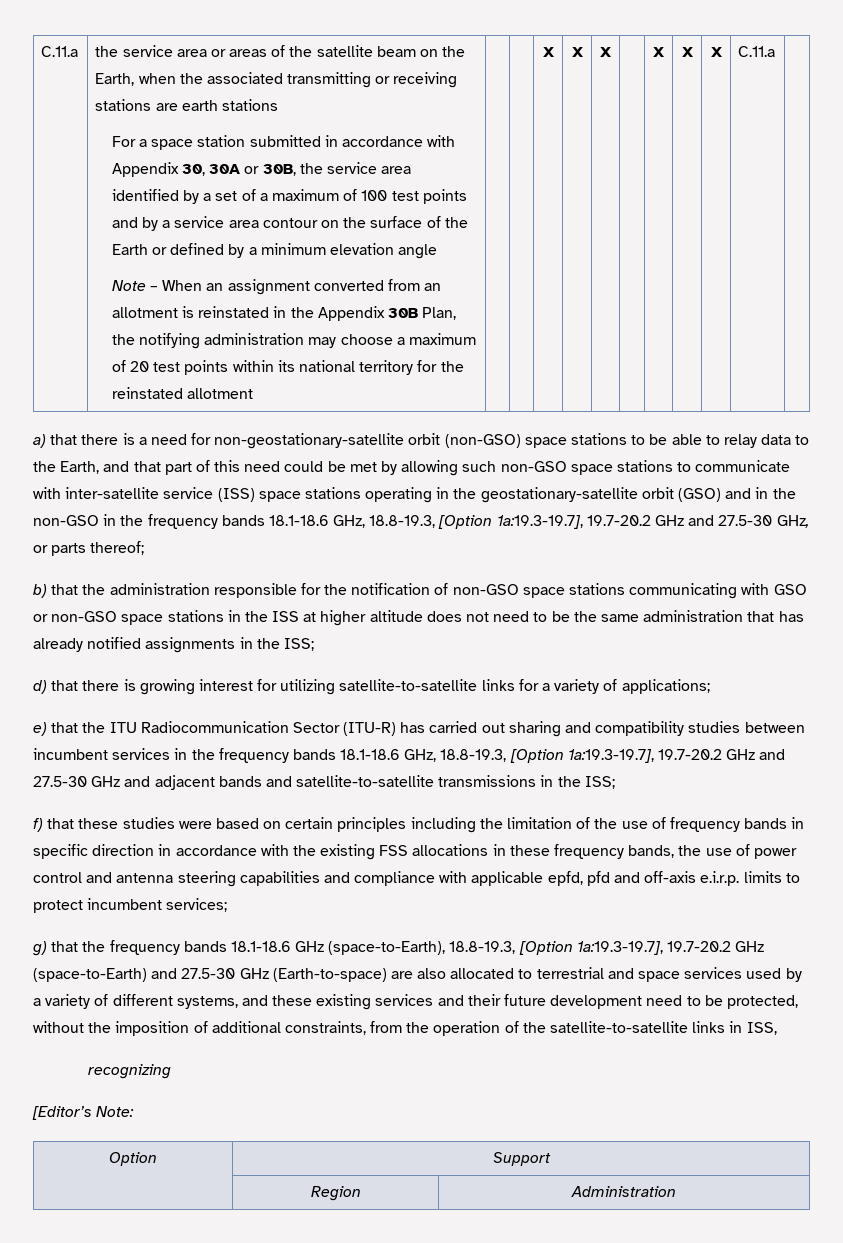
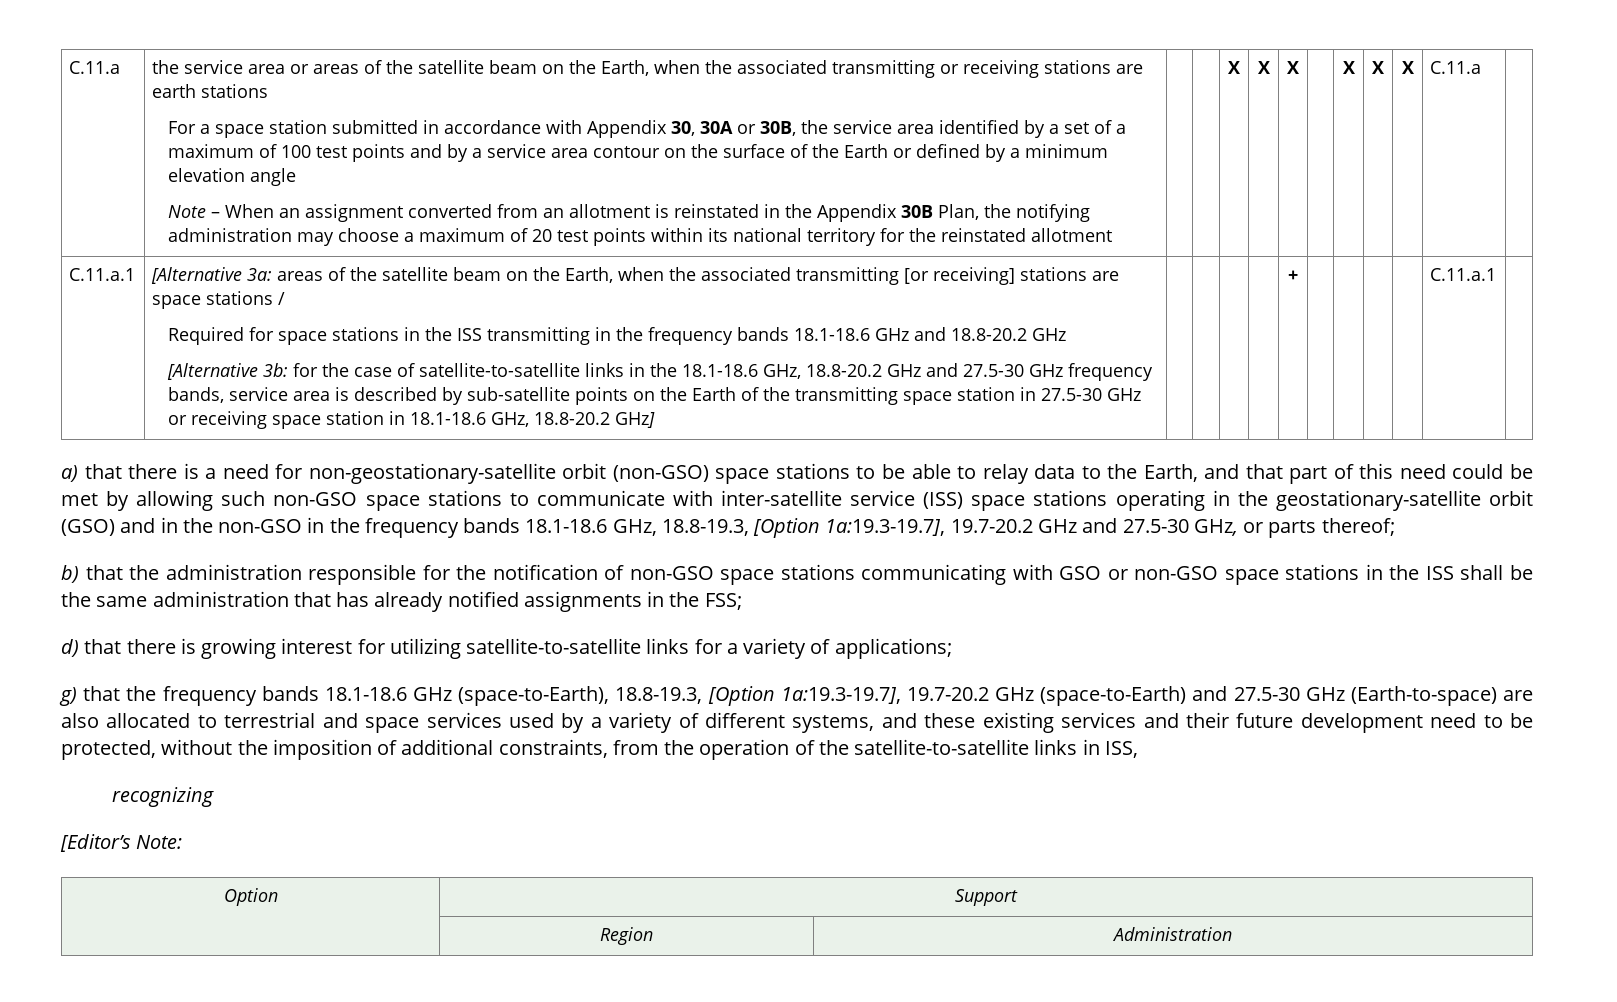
(776, 51) none -> [69,268,136,281] [151,267,1120,285] [152,291,286,309] [167,327,1066,345] [166,363,1153,381] [167,387,1141,405] [167,411,655,429] [1288,270,1298,281] [1430,268,1497,281] // C.11.a.1 | [Alternative 3a: areas of the satellite beam on the Earth, when the associated transmitting [or receiving] stations are space stations / // Required for space stations in the ISS transmitting in the frequency bands 18.1-18.6 GHz and 18.8-20.2 GHz // [Alternative 3b: for the case of satellite-to-satellite links in the 18.1-18.6 GHz, 18.8-20.2 GHz and 27.5-30 GHz frequency bands, service area is described by sub-satellite points on the Earth of the transmitting space station in 27.5-30 GHz or receiving space station in 18.1-18.6 GHz, 18.8-20.2 GHz] | | | | | + | | | | | C.11.a.1 |
[303,610,548,626] at higher altitude does not need to -> [1460,565,1504,580] shall
[283,638,314,651] ISS; -> [704,593,742,610] FSS;
[33,721,805,737] [33,748,786,763] [33,775,615,790] [33,817,805,833] [33,844,797,860] [33,871,800,887] [33,898,228,913] // e) that the ITU Radiocommunication Sector (ITU-R) has carried out sharing and compatibility studies between incumbent services in the frequency bands 18.1-18.6 GHz, 18.8-19.3, [Option 1a:19.3-19.7], 19.7-20.2 GHz and 27.5-30 GHz and adjacent bands and satellite-to-satellite transmissions in the ISS; // f) that these studies were based on certain principles including the limitation of the use of frequency bands in specific direction in accordance with the existing FSS allocations in these frequency bands, the use of power control and antenna steering capabilities and compliance with applicable epfd, pfd and off-axis e.i.r.p. limits to protect incumbent services; -> (952, 648) none

